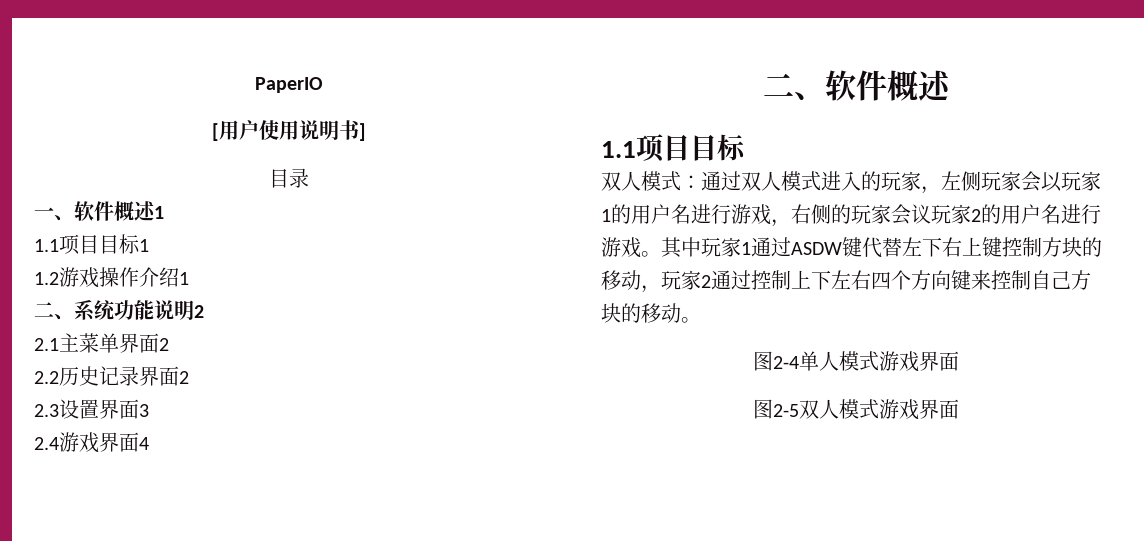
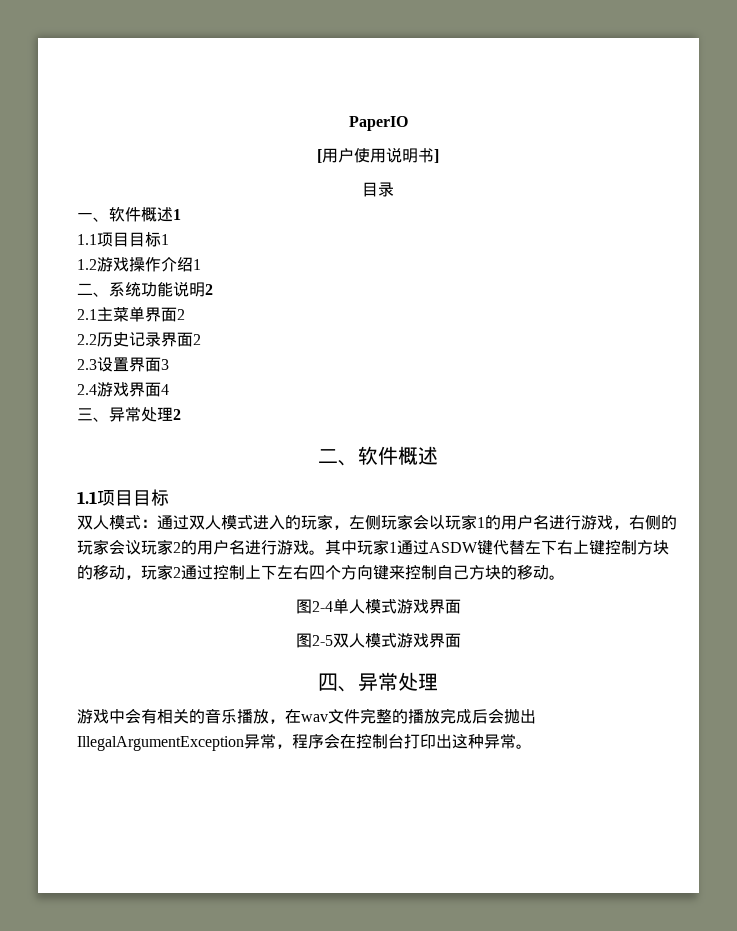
(149, 443) none -> [77,407,181,422] // 三、异常处理2
(959, 409) none -> [318,672,438,692] [77,708,536,724] [77,733,532,751] // 四、异常处理 // 游戏中会有相关的音乐播放，在wav文件完整的播放完成后会抛出IllegalArgumentException异常，程序会在控制台打印出这种异常。

